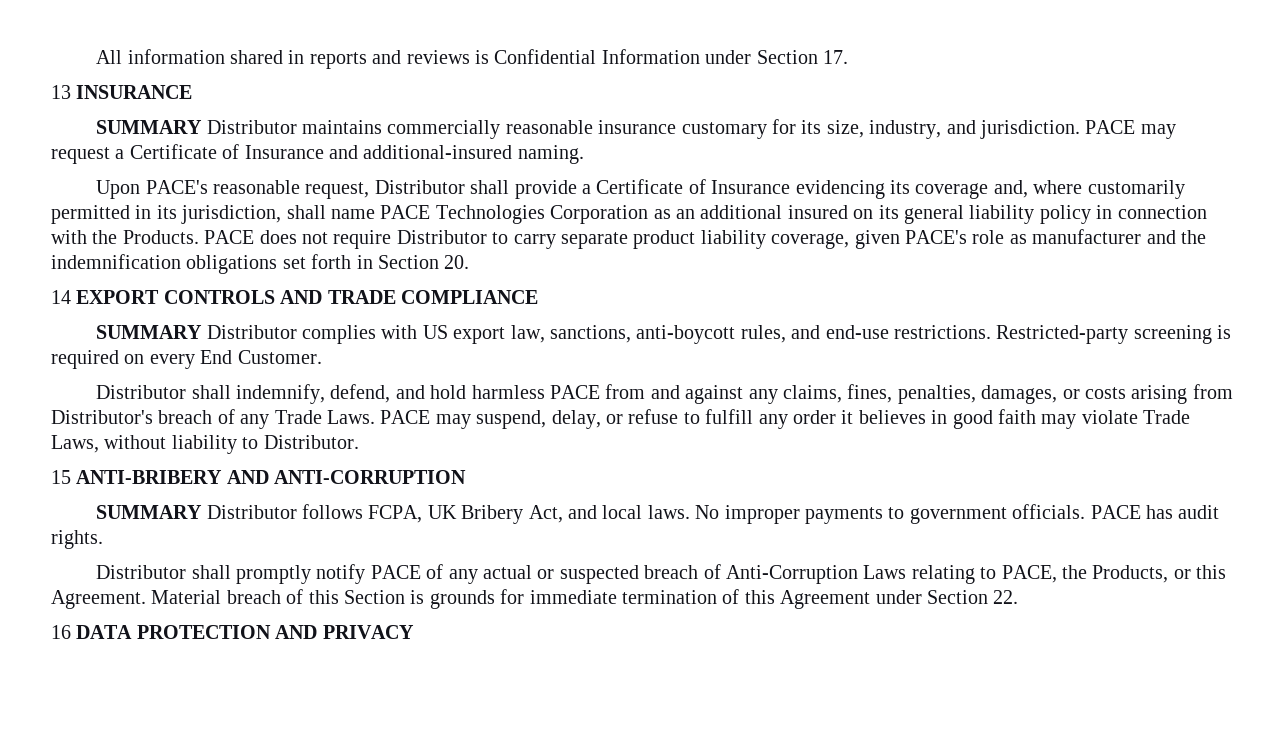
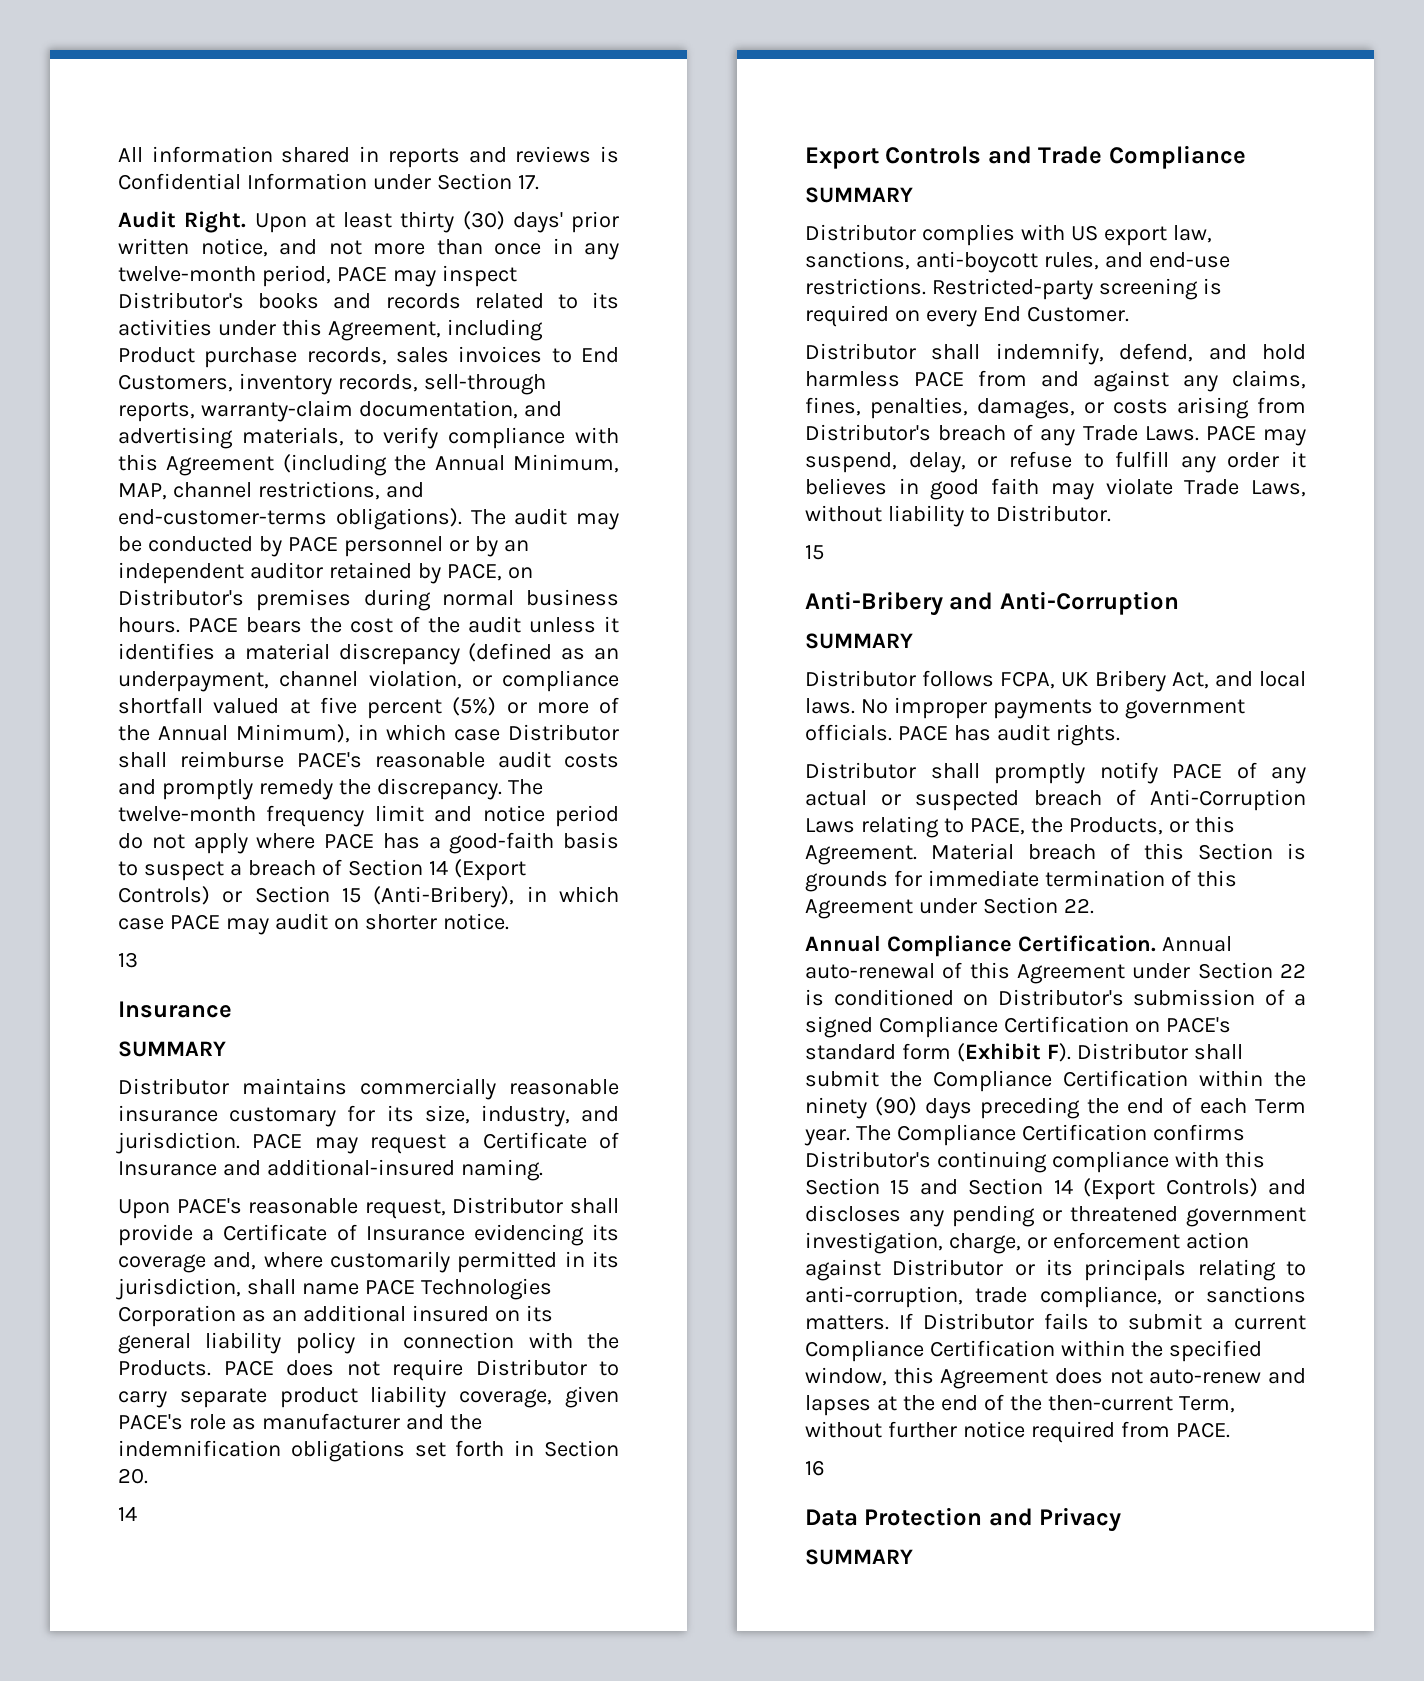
(849, 57) none -> [118,211,619,233] [118,238,619,260] [118,265,517,287] [118,292,619,309] [118,319,543,341] [118,346,619,368] [118,373,546,395] [118,400,562,422] [118,427,619,449] [118,454,619,476] [118,481,424,500] [118,508,619,530] [118,536,529,557] [118,562,533,584] [118,589,619,611] [118,616,620,633] [118,643,619,665] [118,670,619,692] [118,697,619,719] [118,724,619,743] [118,751,619,768] [118,778,543,800] [118,805,619,827] [118,832,619,854] [118,859,526,881] [118,886,619,908] [118,913,509,935] // Audit Right. Upon at least thirty (30) days' prior written notice, and not more than once in any twelve-month period, PACE may inspect Distributor's books and records related to its activities under this Agreement, including Product purchase records, sales invoices to End Customers, inventory records, sell-through reports, warranty-claim documentation, and advertising materials, to verify compliance with this Agreement (including the Annual Minimum, MAP, channel restrictions, and end-customer-terms obligations). The audit may be conducted by PACE personnel or by an independent auditor retained by PACE, on Distributor's premises during normal business hours. PACE bears the cost of the audit unless it identifies a material discrepancy (defined as an underpayment, channel violation, or compliance shortfall valued at five percent (5%) or more of the Annual Minimum), in which case Distributor shall reimburse PACE's reasonable audit costs and promptly remedy the discrepancy. The twelve-month frequency limit and notice period do not apply where PACE has a good-faith basis to suspect a breach of Section 14 (Export Controls) or Section 15 (Anti-Bribery), in which case PACE may audit on shorter notice.
[76,85,193,99] [96,120,203,134] INSURANCE // SUMMARY -> [118,1001,232,1018] [118,1041,226,1057] // Insurance // SUMMARY //
[76,290,538,304] [96,325,203,339] EXPORT CONTROLS AND TRADE COMPLIANCE // SUMMARY -> [805,145,1246,169] [805,187,913,203] // Export Controls and Trade Compliance // SUMMARY //
[76,470,467,484] [96,505,203,519] ANTI-BRIBERY AND ANTI-CORRUPTION // SUMMARY -> [805,591,1179,616] [805,633,913,649] // Anti-Bribery and Anti-Corruption // SUMMARY //
[51,625,414,639] 16 DATA PROTECTION AND PRIVACY -> [805,935,1232,957] [805,962,1306,984] [805,989,1306,1006] [805,1016,1231,1038] [805,1043,1243,1062] [805,1070,1306,1092] [805,1097,1306,1119] [804,1124,1245,1146] [805,1151,1265,1173] [805,1178,1306,1200] [805,1205,1306,1227] [805,1232,1249,1254] [805,1259,1306,1281] [805,1286,1306,1308] [805,1313,1306,1330] [805,1340,1262,1362] [805,1367,1306,1389] [805,1394,1235,1416] [805,1421,1230,1443] [805,1460,825,1476] [805,1507,1122,1532] [805,1549,913,1565] Annual Compliance Certification. Annual auto-renewal of this Agreement under Section 22 is conditioned on Distributor's submission of a signed Compliance Certification on PACE's standard form (Exhibit F). Distributor shall submit the Compliance Certification within the ninety (90) days preceding the end of each Term year. The Compliance Certification confirms Distributor's continuing compliance with this Section 15 and Section 14 (Export Controls) and discloses any pending or threatened government investigation, charge, or enforcement action against Distributor or its principals relating to anti-corruption, trade compliance, or sanctions matters. If Distributor fails to submit a current Compliance Certification within the specified window, this Agreement does not auto-renew and lapses at the end of the then-current Term, without further notice required from PACE. // 16 // Data Protection and Privacy // SUMMARY

